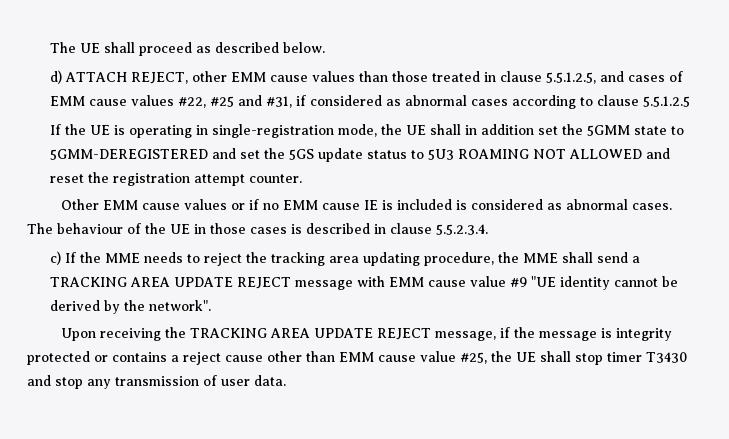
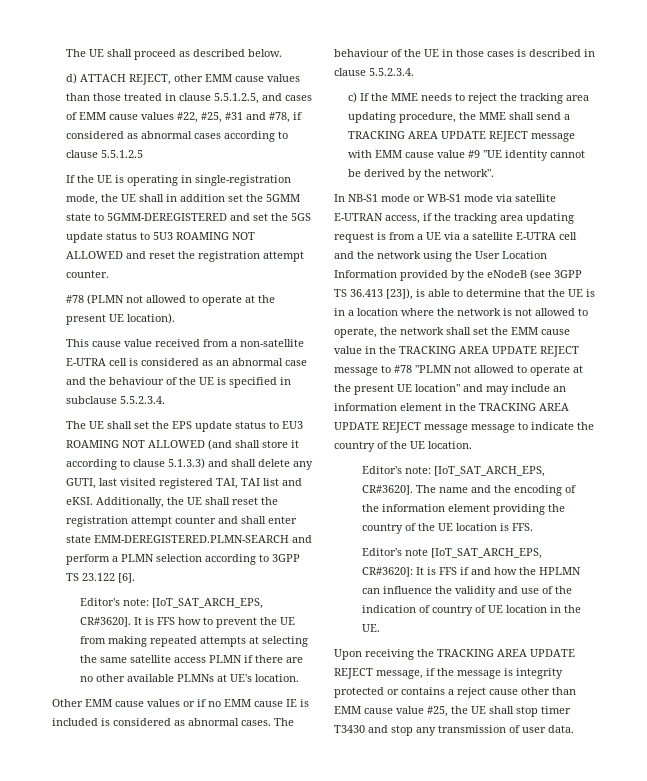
[209,95,292,108] #25 and #31, -> [201,112,291,123] #25, #31 and #78,
(302, 178) none -> [66,294,276,306] [66,313,176,325] [66,339,305,347] [66,358,308,366] [66,377,292,388] [66,396,166,404] [66,421,304,432] [66,439,300,450] [66,458,314,470] [66,478,303,489] [66,497,279,508] [66,516,298,527] [66,535,313,543] [66,554,301,565] [66,573,136,583] [80,598,264,609] [80,617,296,628] [80,636,309,647] [80,655,304,663] [80,674,300,682] // #78 (PLMN not allowed to operate at the present UE location). // This cause value received from a non-satellite E-UTRA cell is considered as an abnormal case and the behaviour of the UE is specified in subclause 5.5.2.3.4. // The UE shall set the EPS update status to EU3 ROAMING NOT ALLOWED (and shall store it according to clause 5.1.3.3) and shall delete any GUTI, last visited registered TAI, TAI list and eKSI. Additionally, the UE shall reset the registration attempt counter and shall enter state EMM-DEREGISTERED.PLMN-SEARCH and perform a PLMN selection according to 3GPP TS 23.122 [6]. // Editor's note: [IoT_SAT_ARCH_EPS, CR#3620]. It is FFS how to prevent the UE from making repeated attempts at selecting the same satellite access PLMN if there are no other available PLMNs at UE's location.
(211, 305) none -> [334,194,556,202] [334,213,574,224] [334,232,577,243] [334,251,547,262] [334,269,582,281] [334,288,595,300] [334,308,588,316] [334,327,570,338] [334,346,579,357] [334,365,583,376] [334,384,566,395] [334,403,569,411] [334,422,594,433] [334,441,472,452] [362,466,546,477] [362,485,577,496] [362,504,566,515] [362,523,534,534] [362,548,543,559] [362,567,582,577] [362,586,573,597] [362,605,582,616] [362,624,381,632] // In NB-S1 mode or WB-S1 mode via satellite E-UTRAN access, if the tracking area updating request is from a UE via a satellite E-UTRA cell and the network using the User Location Information provided by the eNodeB (see 3GPP TS 36.413 [23]), is able to determine that the UE is in a location where the network is not allowed to operate, the network shall set the EMM cause value in the TRACKING AREA UPDATE REJECT message to #78 "PLMN not allowed to operate at the present UE location" and may include an information element in the TRACKING AREA UPDATE REJECT message message to indicate the country of the UE location. // Editor's note: [IoT_SAT_ARCH_EPS, CR#3620]. The name and the encoding of the information element providing the country of the UE location is FFS. // Editor's note [IoT_SAT_ARCH_EPS, CR#3620]: It is FFS if and how the HPLMN can influence the validity and use of the indication of country of UE location in the UE.

